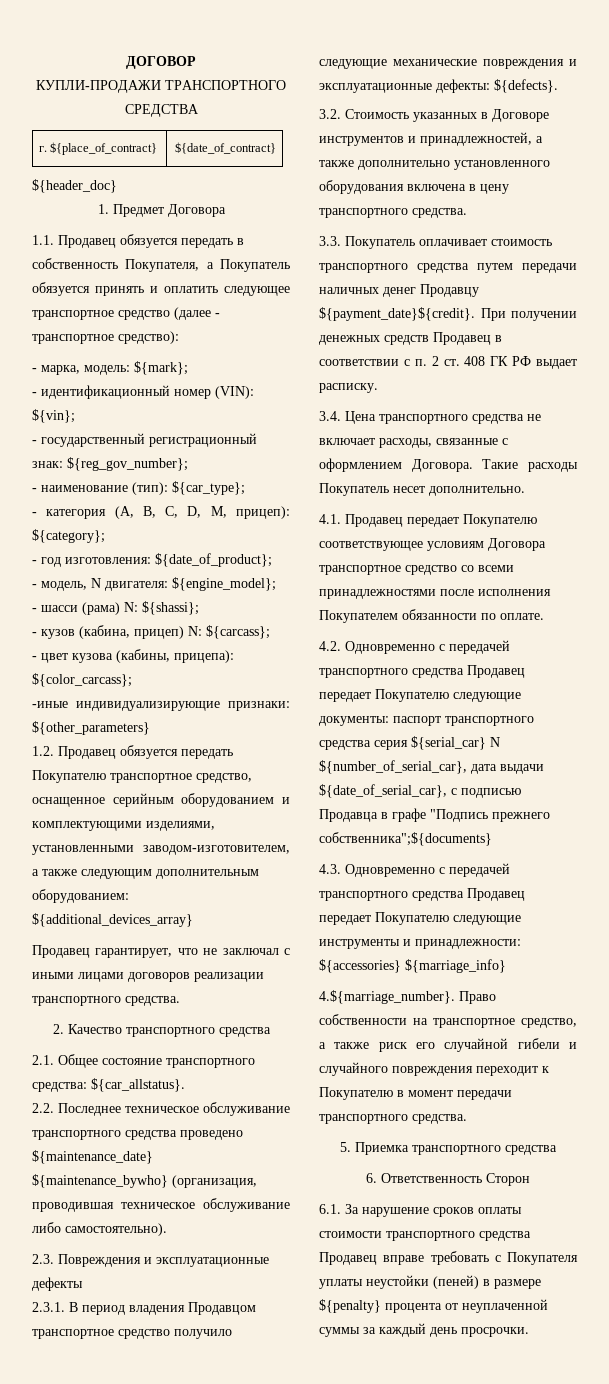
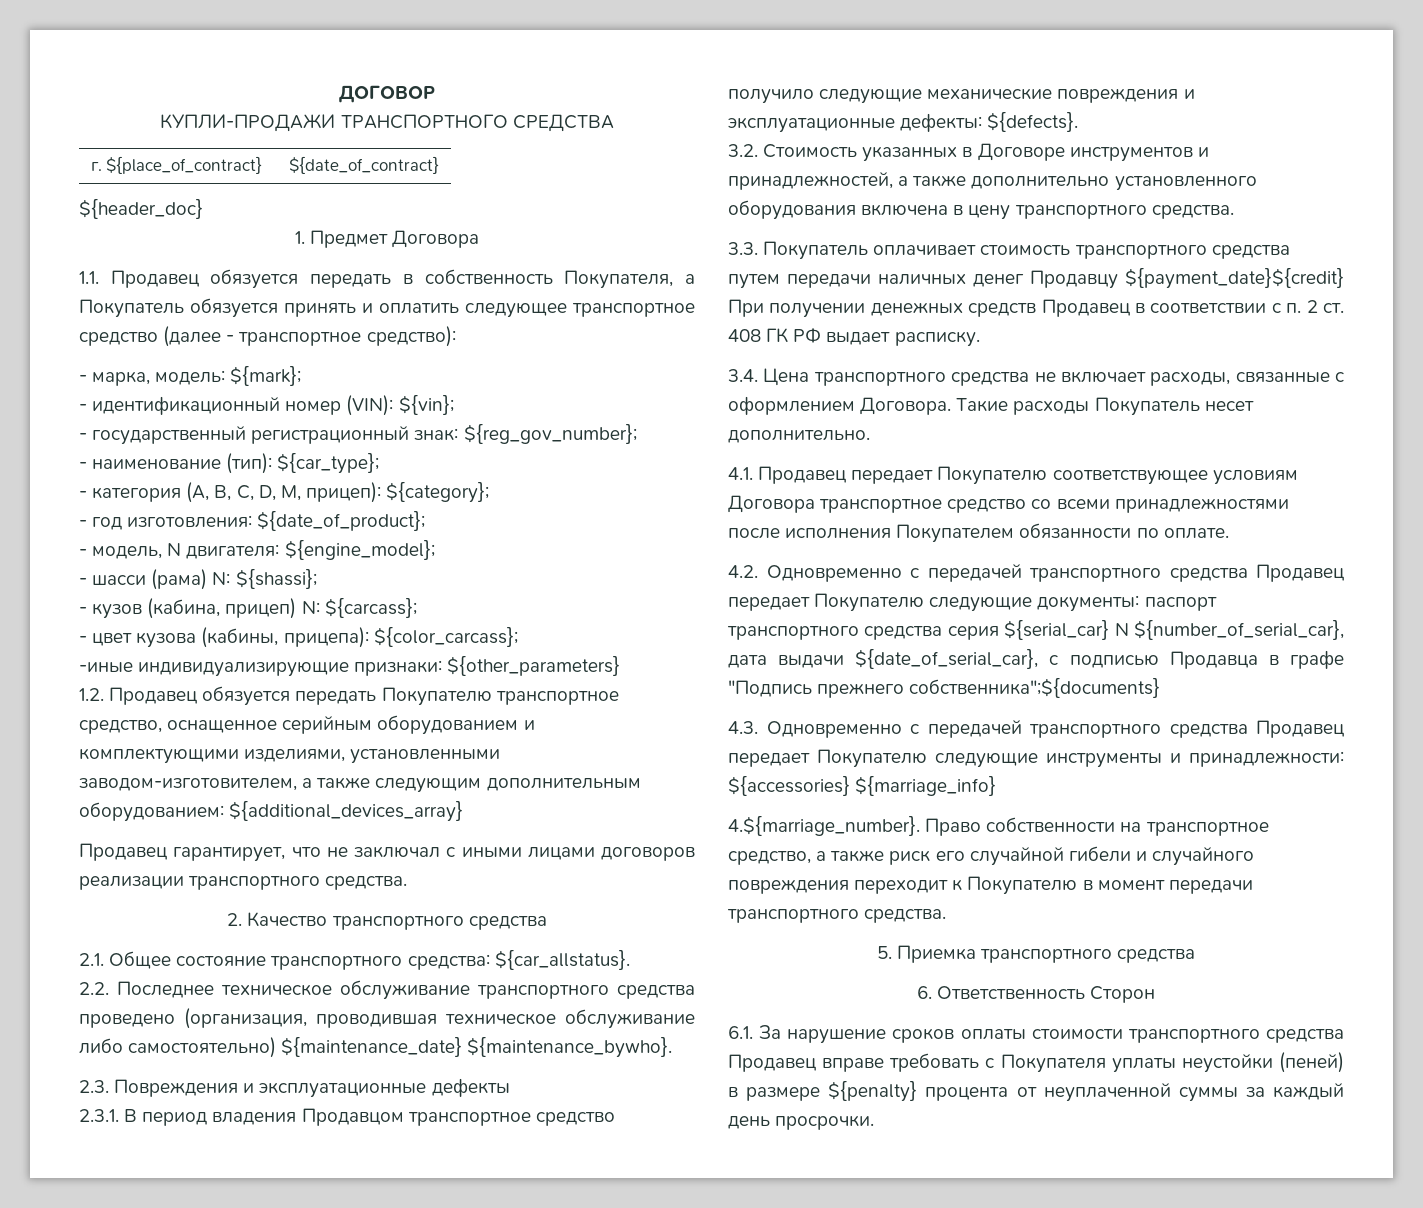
[32,1150,153,1164] [32,1174,168,1188] ${maintenance_date} ${maintenance_bywho} -> (175, 1021) none
[65,1223,167,1236] самостоятельно). -> [128,1037,673,1058] самостоятельно) ${maintenance_date} ${maintenance_bywho}.
[319,307,475,321] ${payment_date}${credit}. -> [1125,268,1344,289] ${payment_date}${credit}

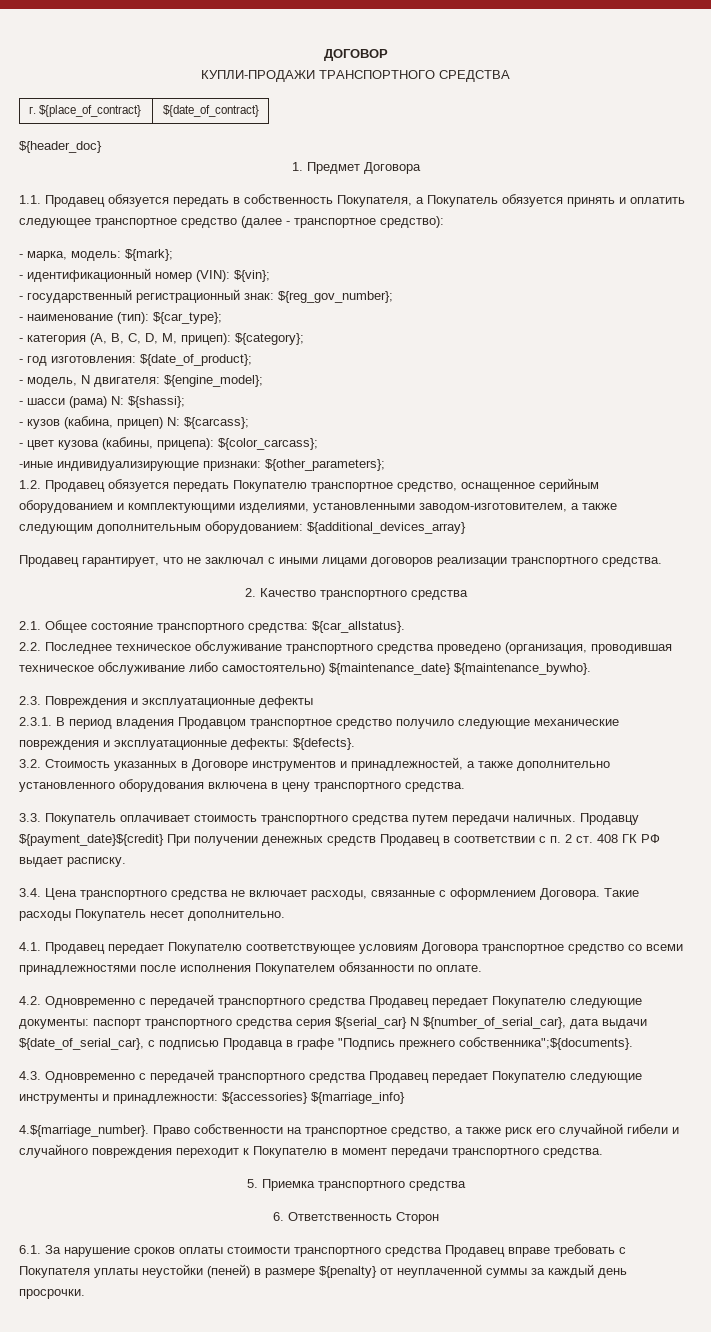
[447,656,621,676] ${other_parameters} -> [265,459,385,471] ${other_parameters};
[878,274,1024,287] наличных денег -> [513,815,576,822] наличных.
[909,678,1161,698] собственника";${documents} -> [459,1037,633,1050] собственника";${documents}.
[925,1087,1009,1101] процента -> (377, 1272) none

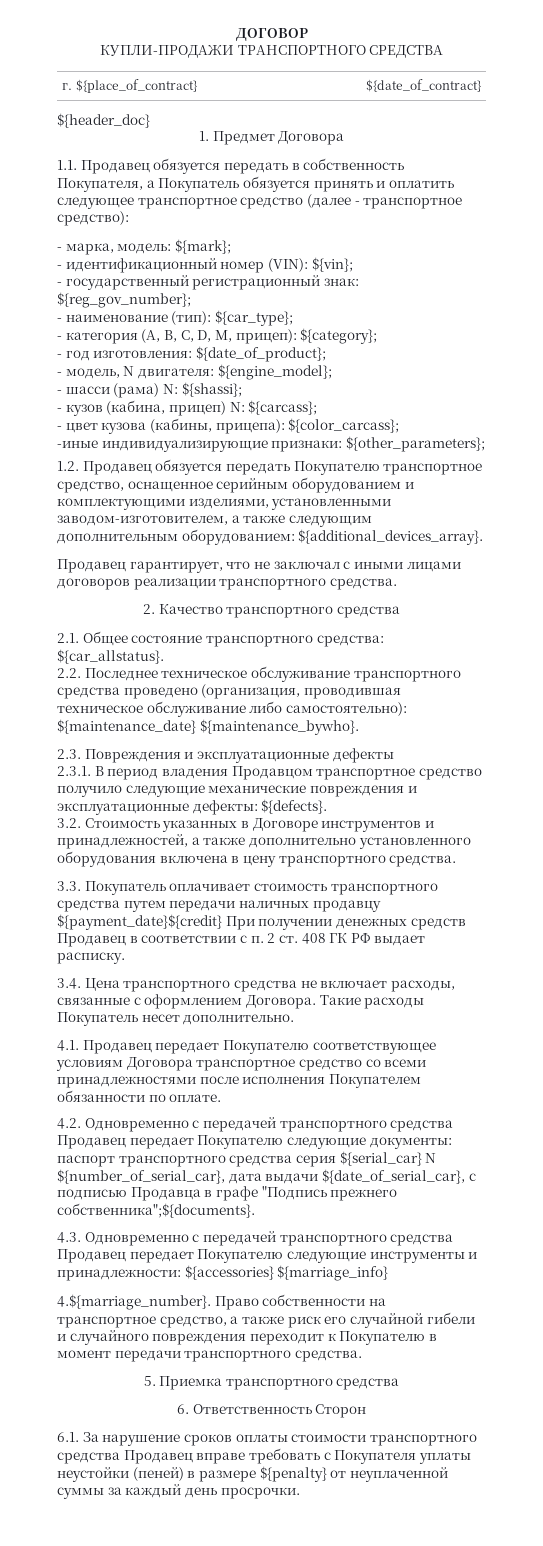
[307,522,466,534] ${additional_devices_array} -> [298,529,484,545] ${additional_devices_array}.
[222,663,325,675] самостоятельно) -> [285,702,407,716] самостоятельно):
[513,813,639,825] наличных. Продавцу -> [238,900,381,912] наличных продавцу

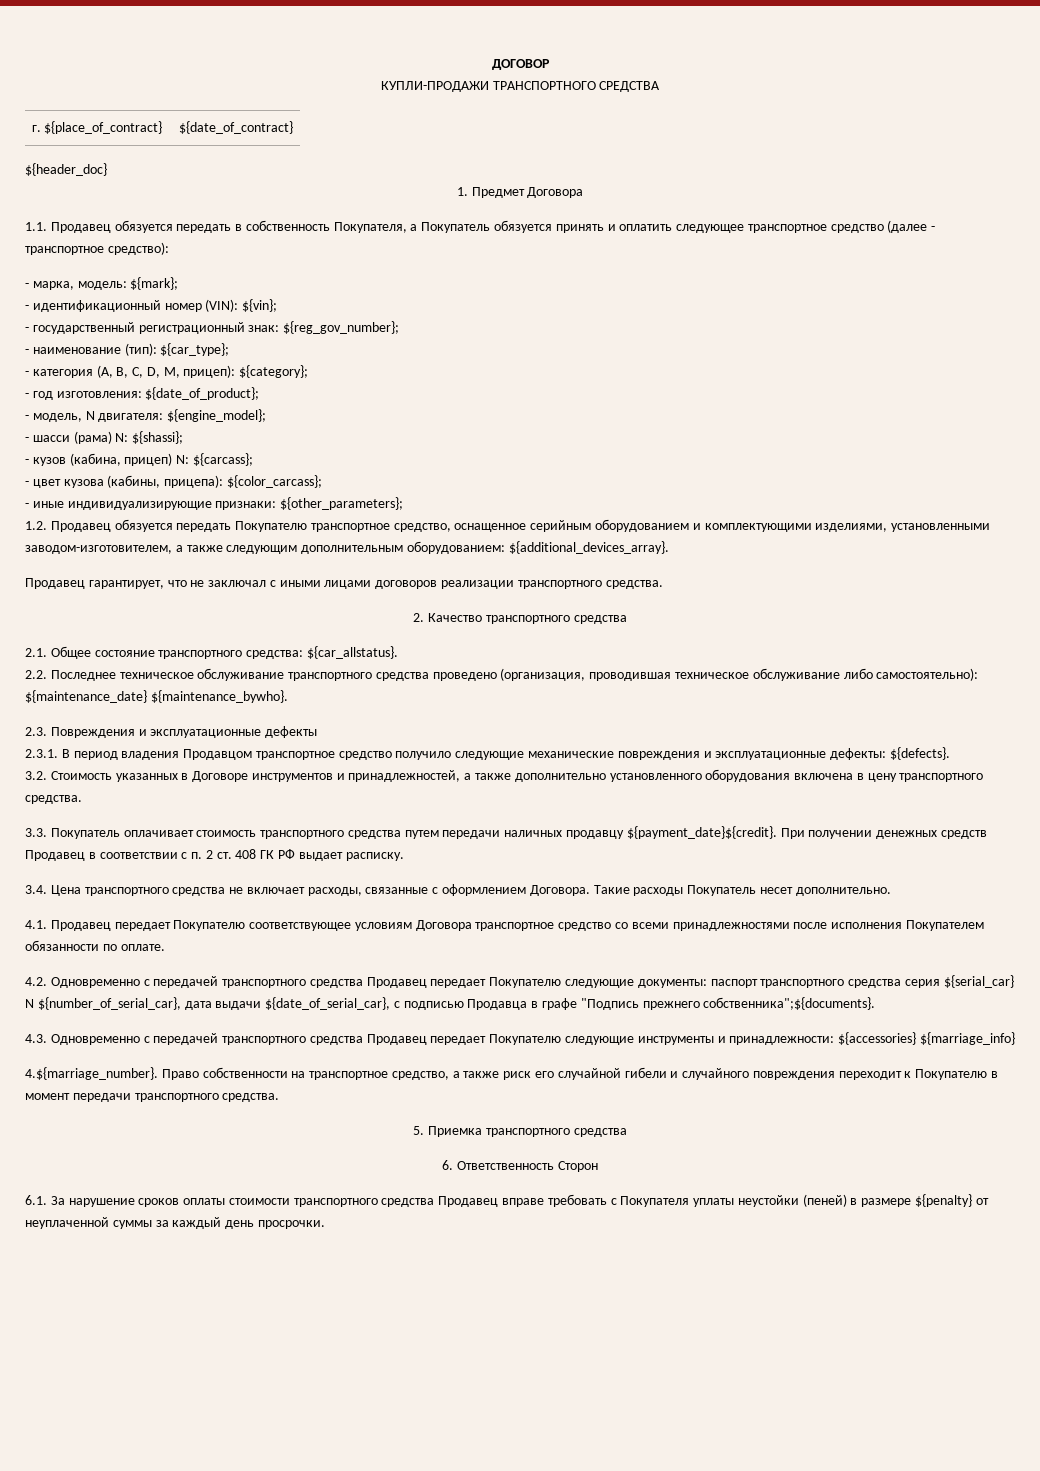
[57,440,98,448] -иные -> [25,501,64,508] - иные
[57,914,222,930] ${payment_date}${credit} -> [626,826,777,839] ${payment_date}${credit}.

